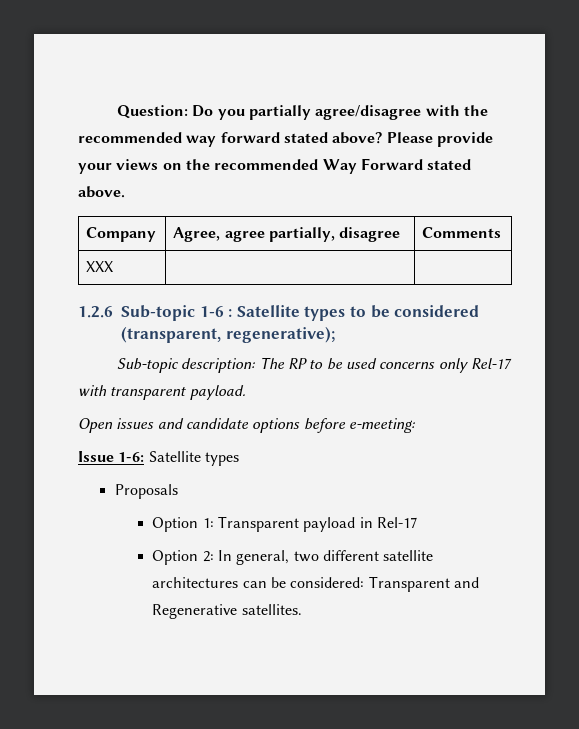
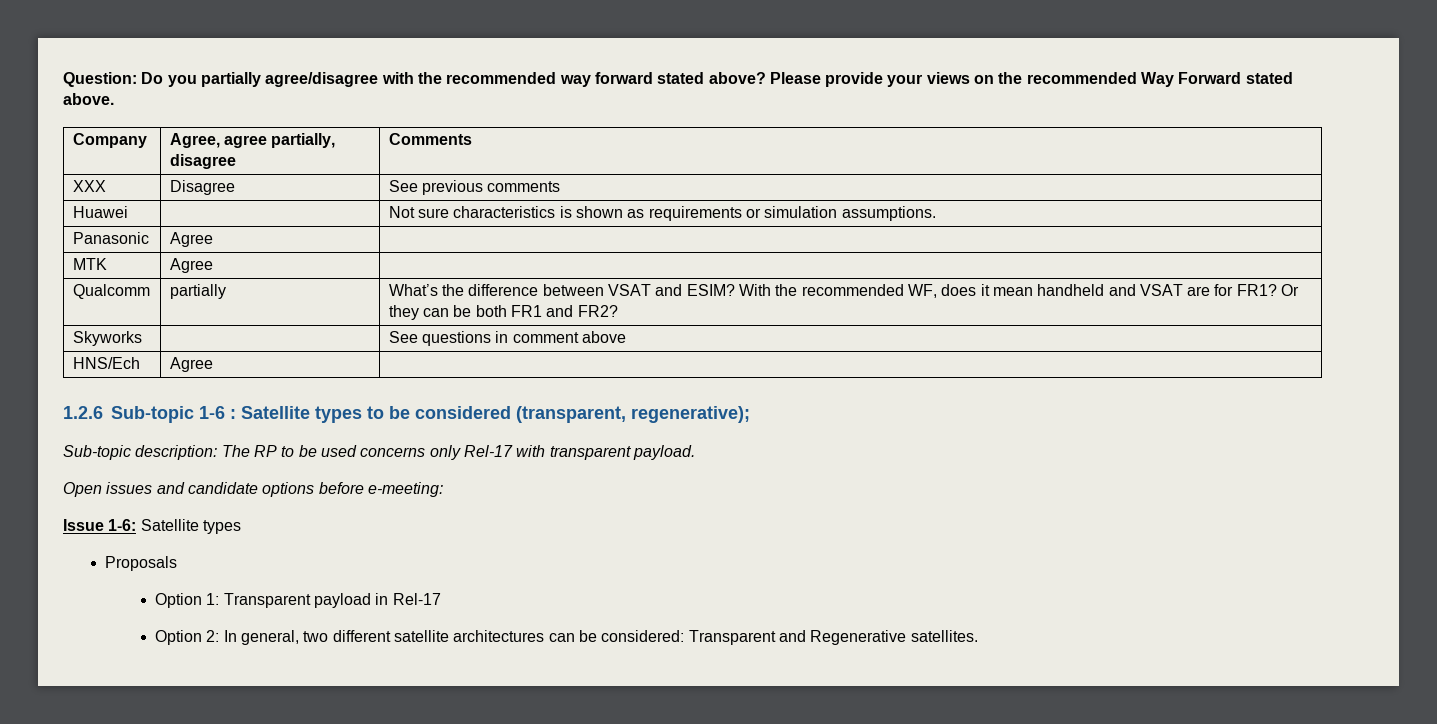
(115, 266) none -> [169,180,235,195] [388,180,561,195] [72,206,128,218] [388,206,936,221] [72,232,149,244] [169,232,213,247] [72,258,107,270] [169,258,213,273] [72,284,150,299] [169,284,226,299] [388,284,1300,298] [388,305,618,320] [72,331,142,346] [388,331,627,346] [72,357,140,369] [169,357,213,372] Disagree | See previous comments // Huawei | | Not sure characteristics is shown as requirements or simulation assumptions. // Panasonic | Agree | // MTK | Agree | // Qualcomm | partially | What’s the difference between VSAT and ESIM? With the recommended WF, does it mean handheld and VSAT are for FR1? Or they can be both FR1 and FR2? // Skyworks | | See questions in comment above // HNS/Ech | Agree

